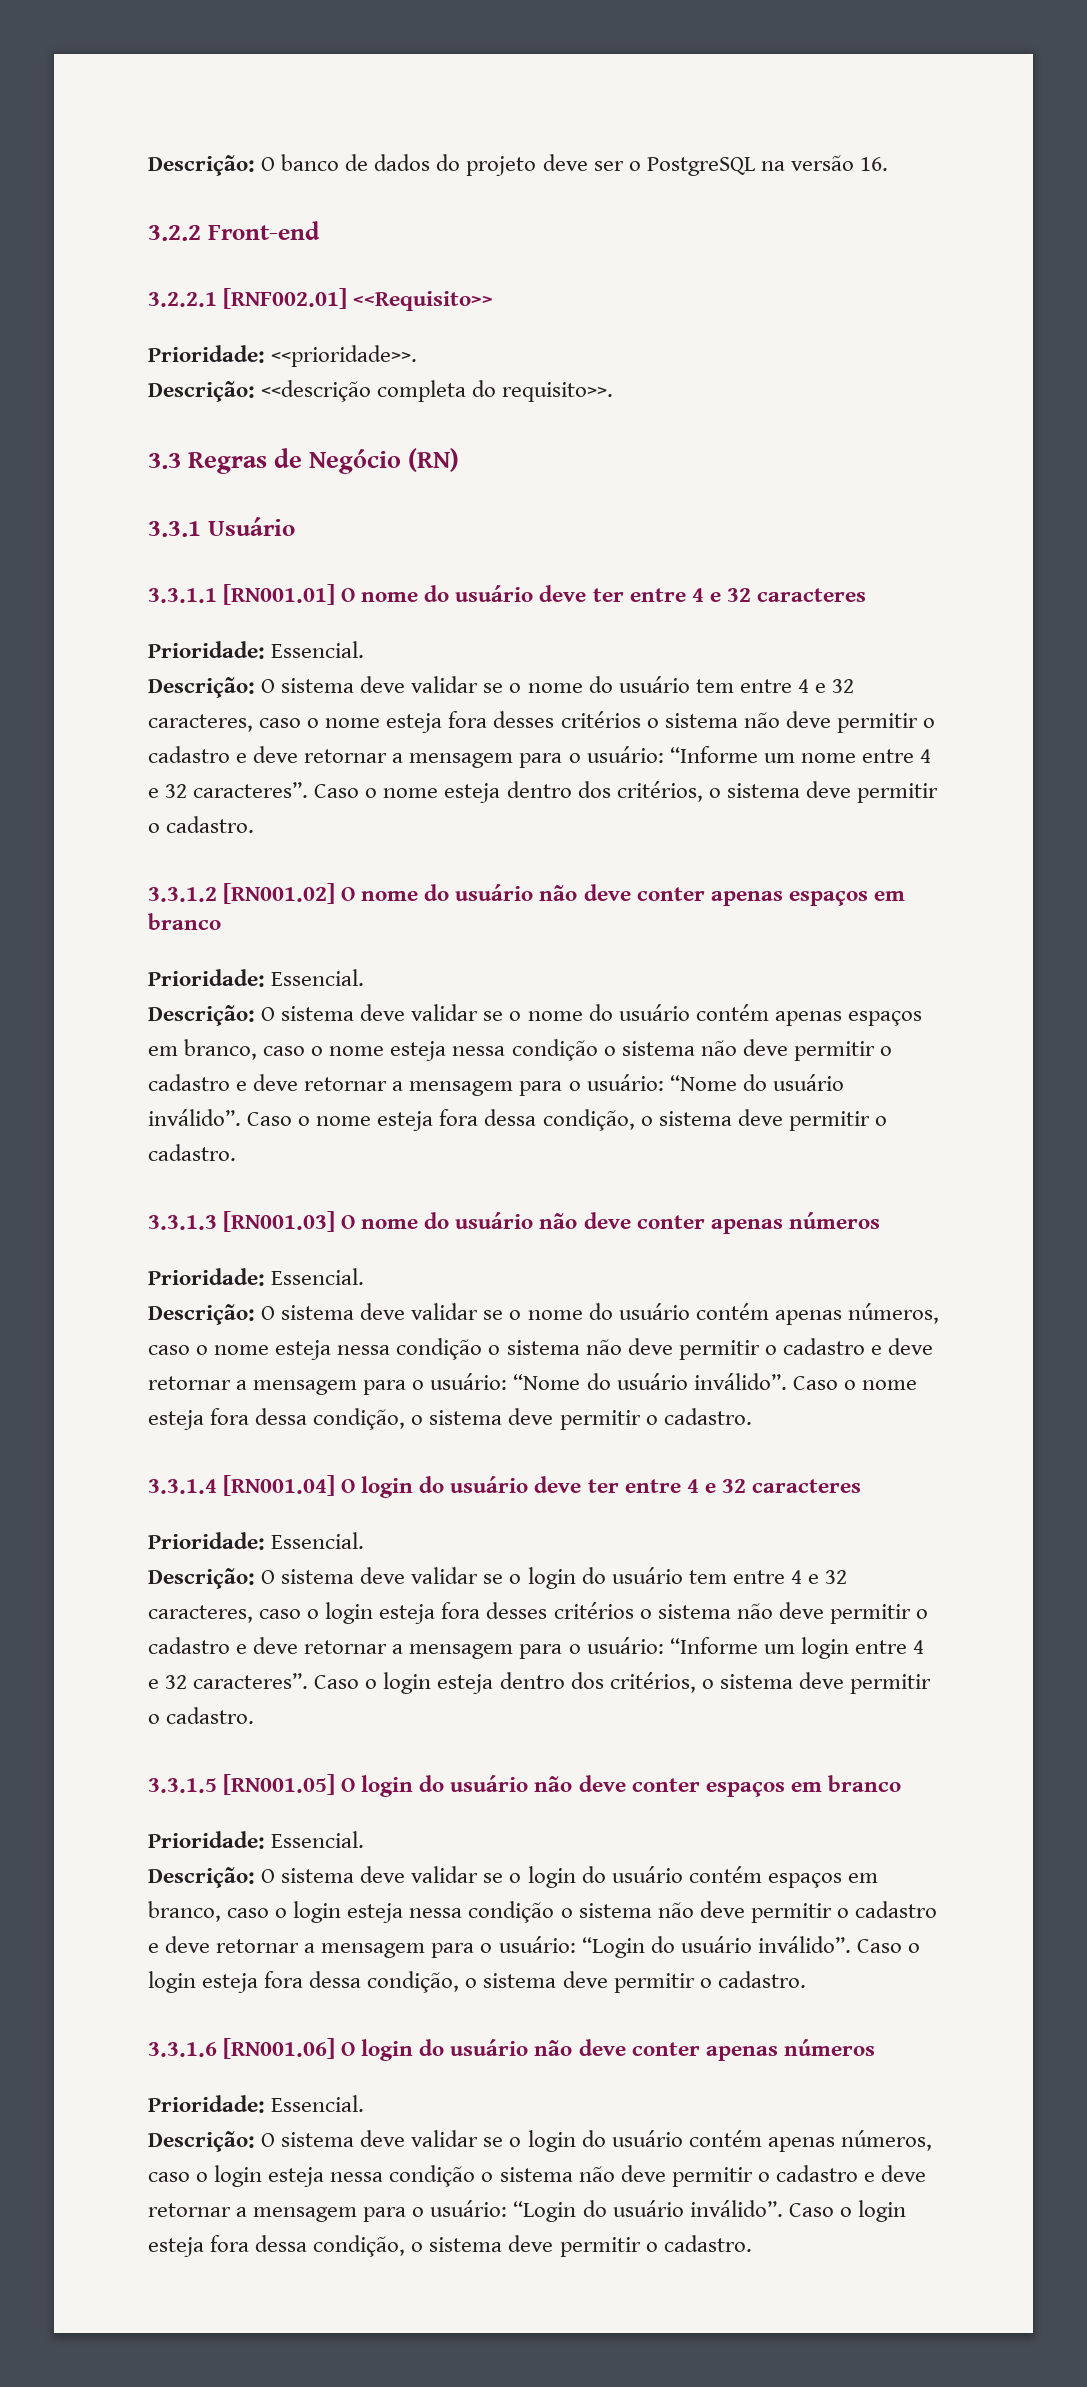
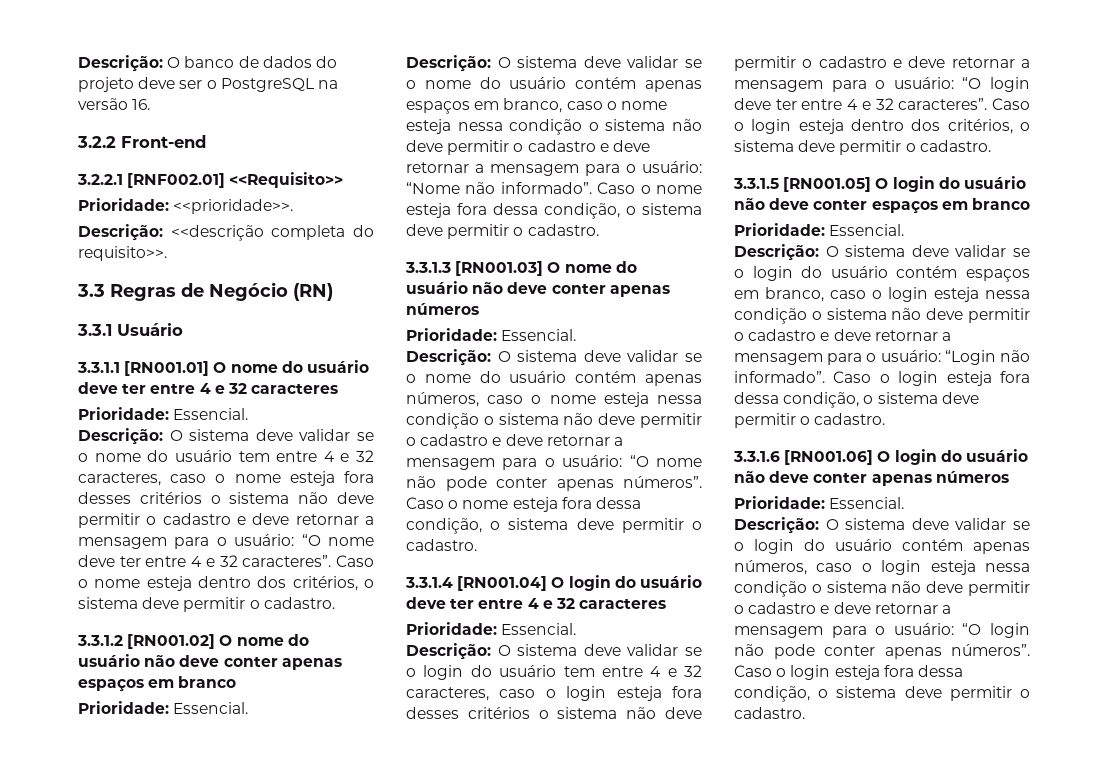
[669,746,856,763] “Informe um nome -> [301,534,374,546] [78,555,141,567] “O nome deve ter
[742,1074,844,1091] [148,1109,241,1126] do usuário inválido”. -> [465,182,592,194] não informado”.
[513,1373,787,1390] “Nome do usuário inválido”. -> [629,455,702,467] [406,476,702,491] “O nome não pode conter apenas números”.
[669,1637,849,1659] “Informe um login -> [962,77,1030,92] [734,98,797,110] “O login deve ter
[650,1936,851,1953] do usuário inválido”. -> [1000,350,1030,362] [734,371,825,383] não informado”.
[513,2200,783,2222] “Login do usuário inválido”. -> [962,623,1030,638] [734,644,1030,659] “O login não pode conter apenas números”.

